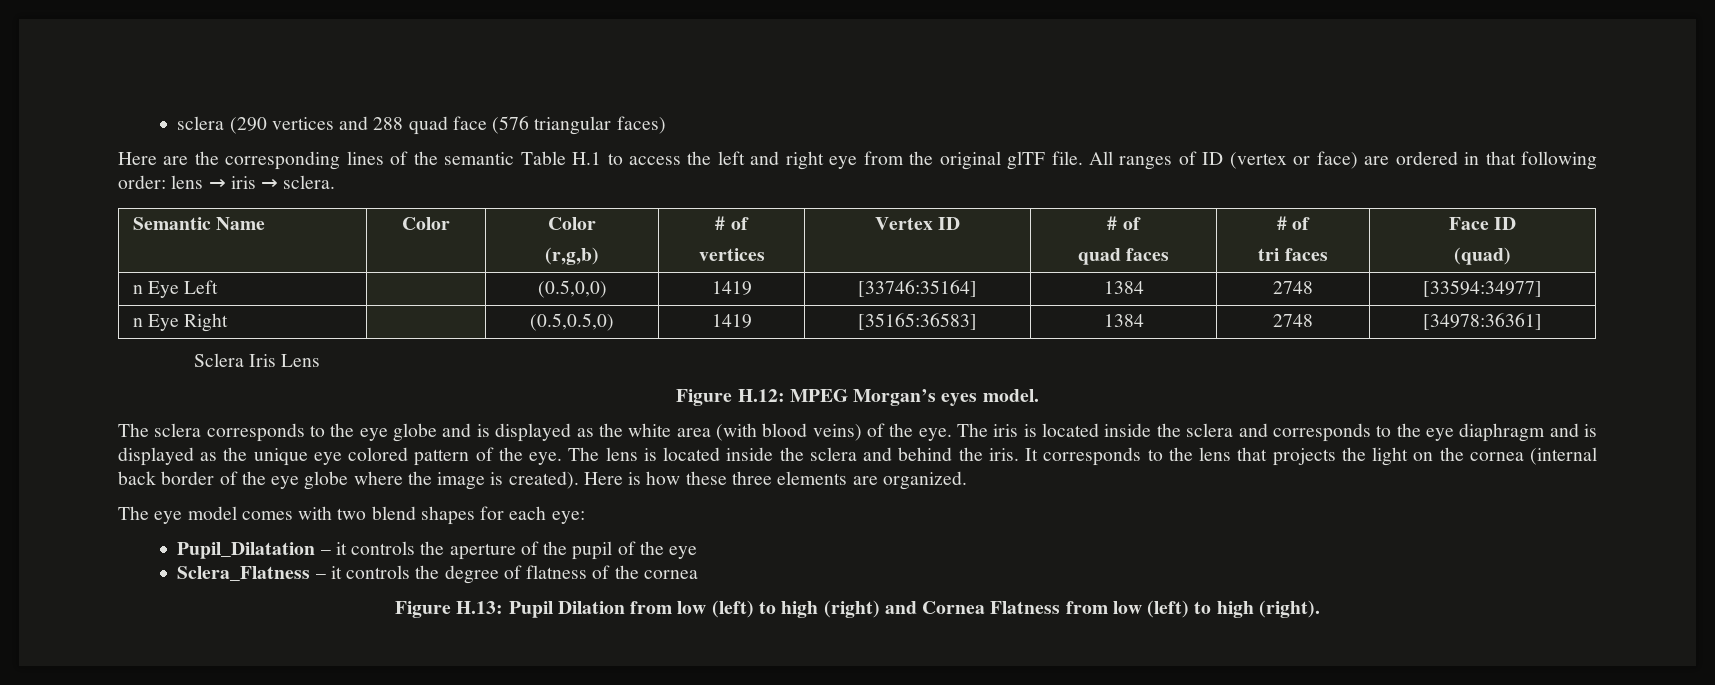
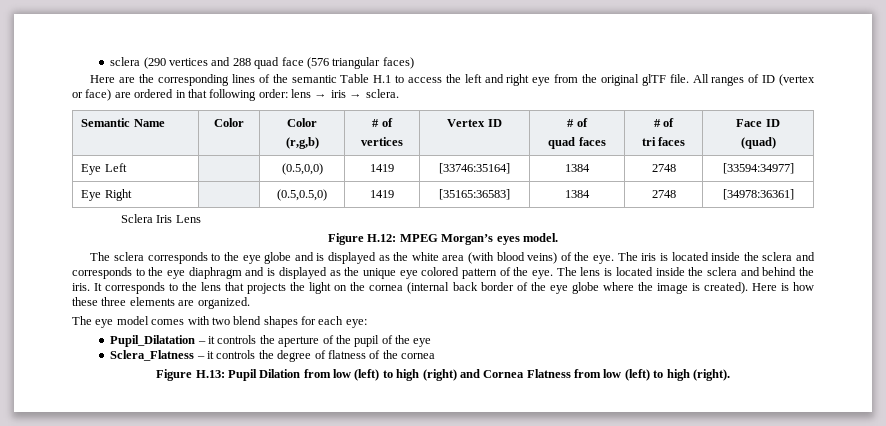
[132,285,143,294] n -> (776, 143) none
[132,318,143,327] n -> (794, 168) none

